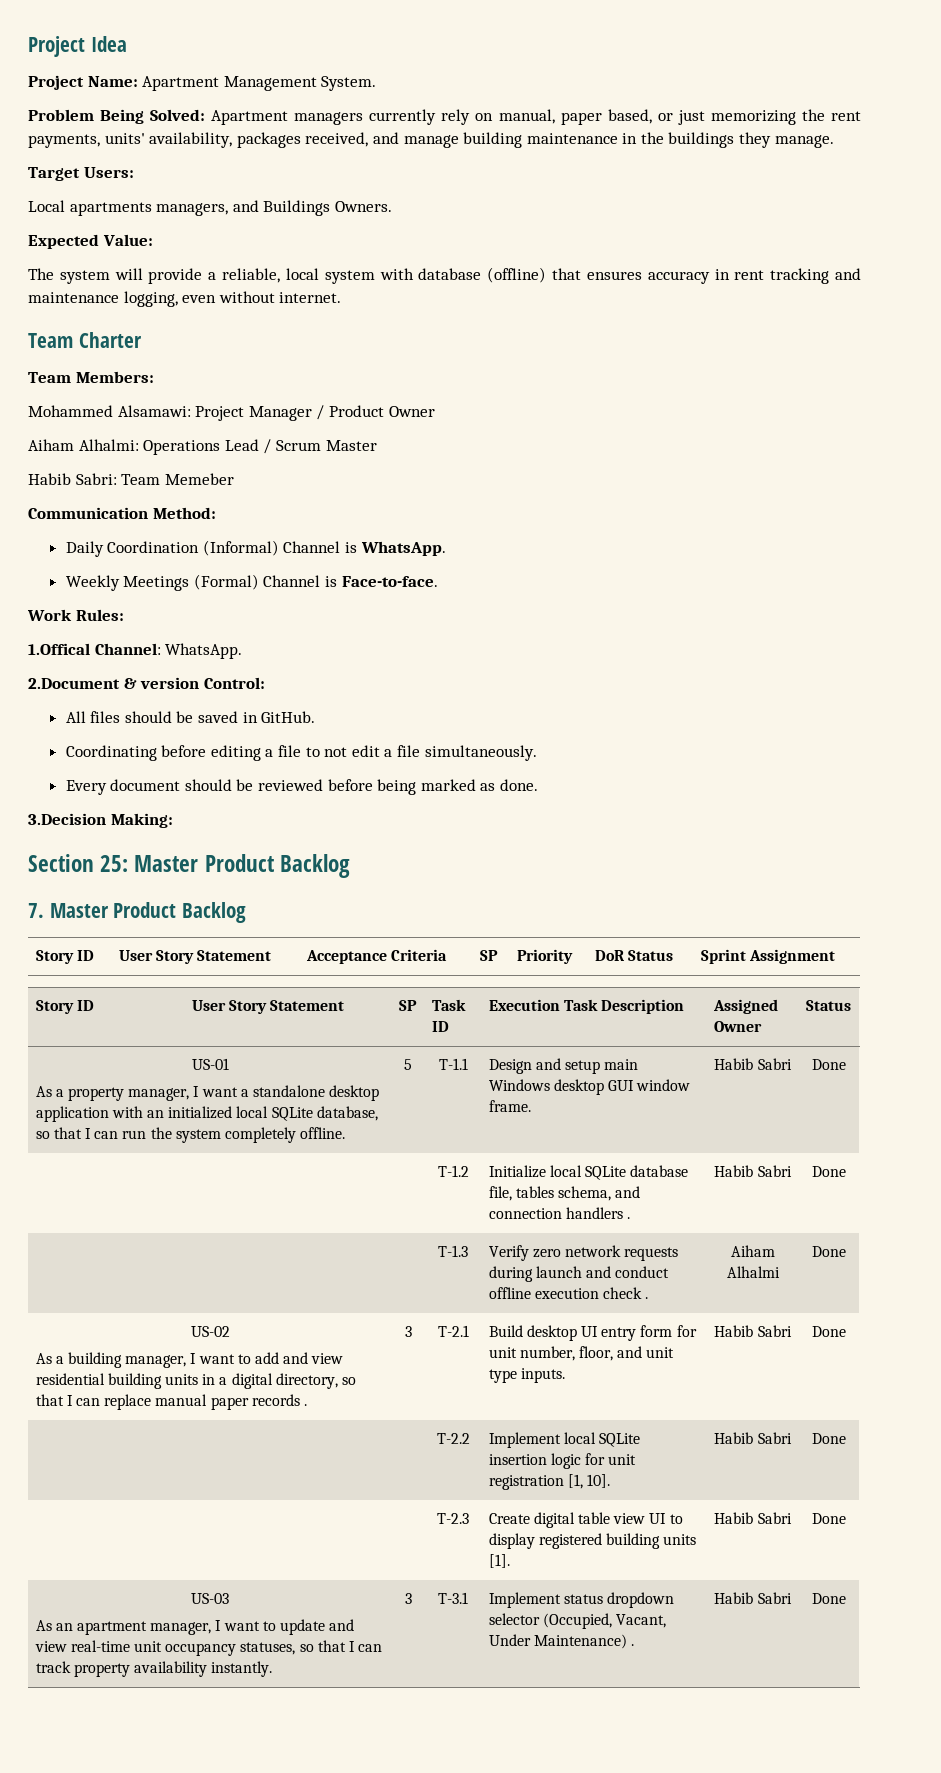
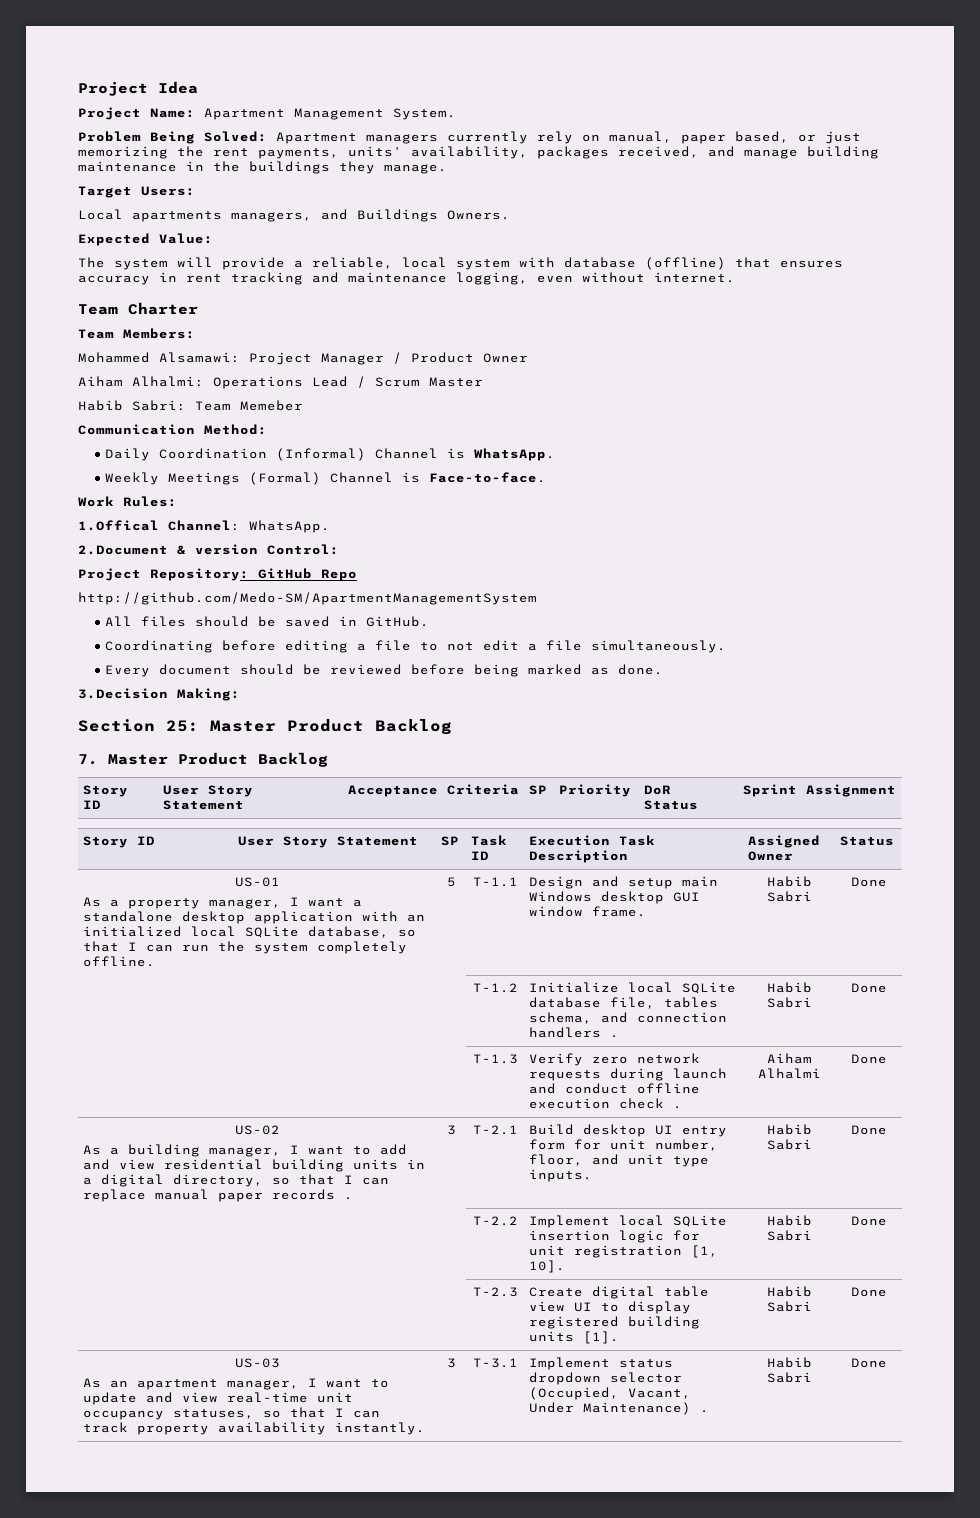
(265, 683) none -> [78,568,357,581] [78,592,537,605] // Project Repository: GitHub Repo // http://github.com/Medo-SM/ApartmentManagementSystem

